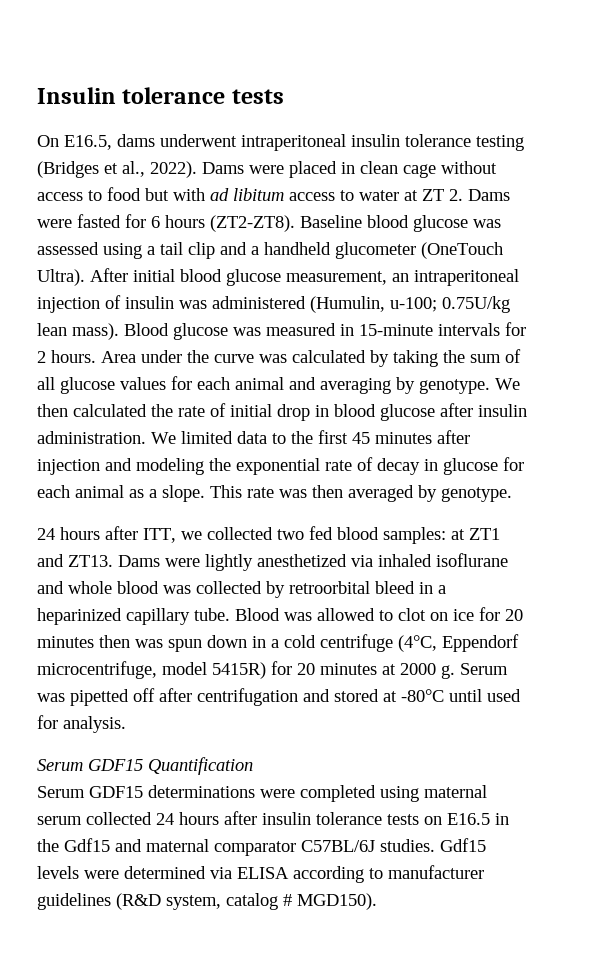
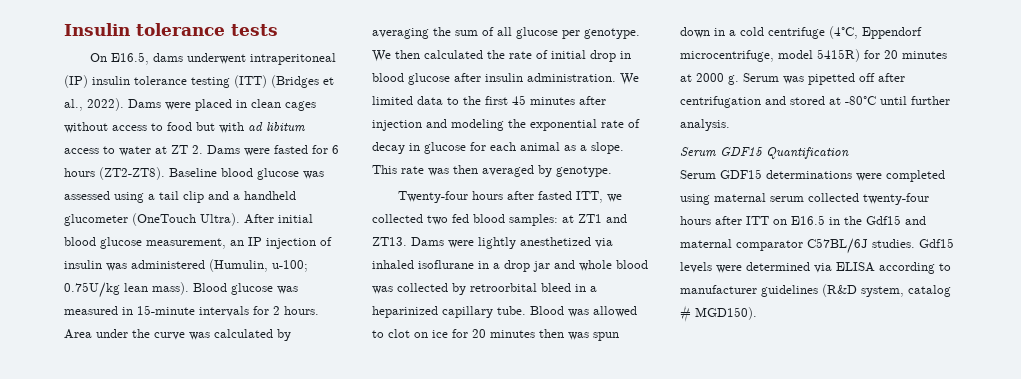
(346, 142) none -> [64,75,88,88] (IP)
(524, 143) none -> [234,75,267,88] (ITT)
[403,164,436,178] cage -> [285,101,316,111] cages
[414,269,519,286] intraperitoneal -> [248,237,262,246] IP
[393,350,438,367] taking -> [372,28,429,39] averaging
[120,376,415,394] values for each animal and averaging by -> [562,30,580,39] per
[37,526,138,540] 24 hours after -> [397,191,572,203] Twenty-four hours after fasted
(508, 560) none -> [478,260,550,272] in a drop jar
[487,689,521,702] [37,715,58,729] used for -> [911,96,950,105] further
[156,811,419,825] 24 hours after insulin tolerance tests -> [863,193,929,205] [680,216,769,225] twenty-four hours after ITT

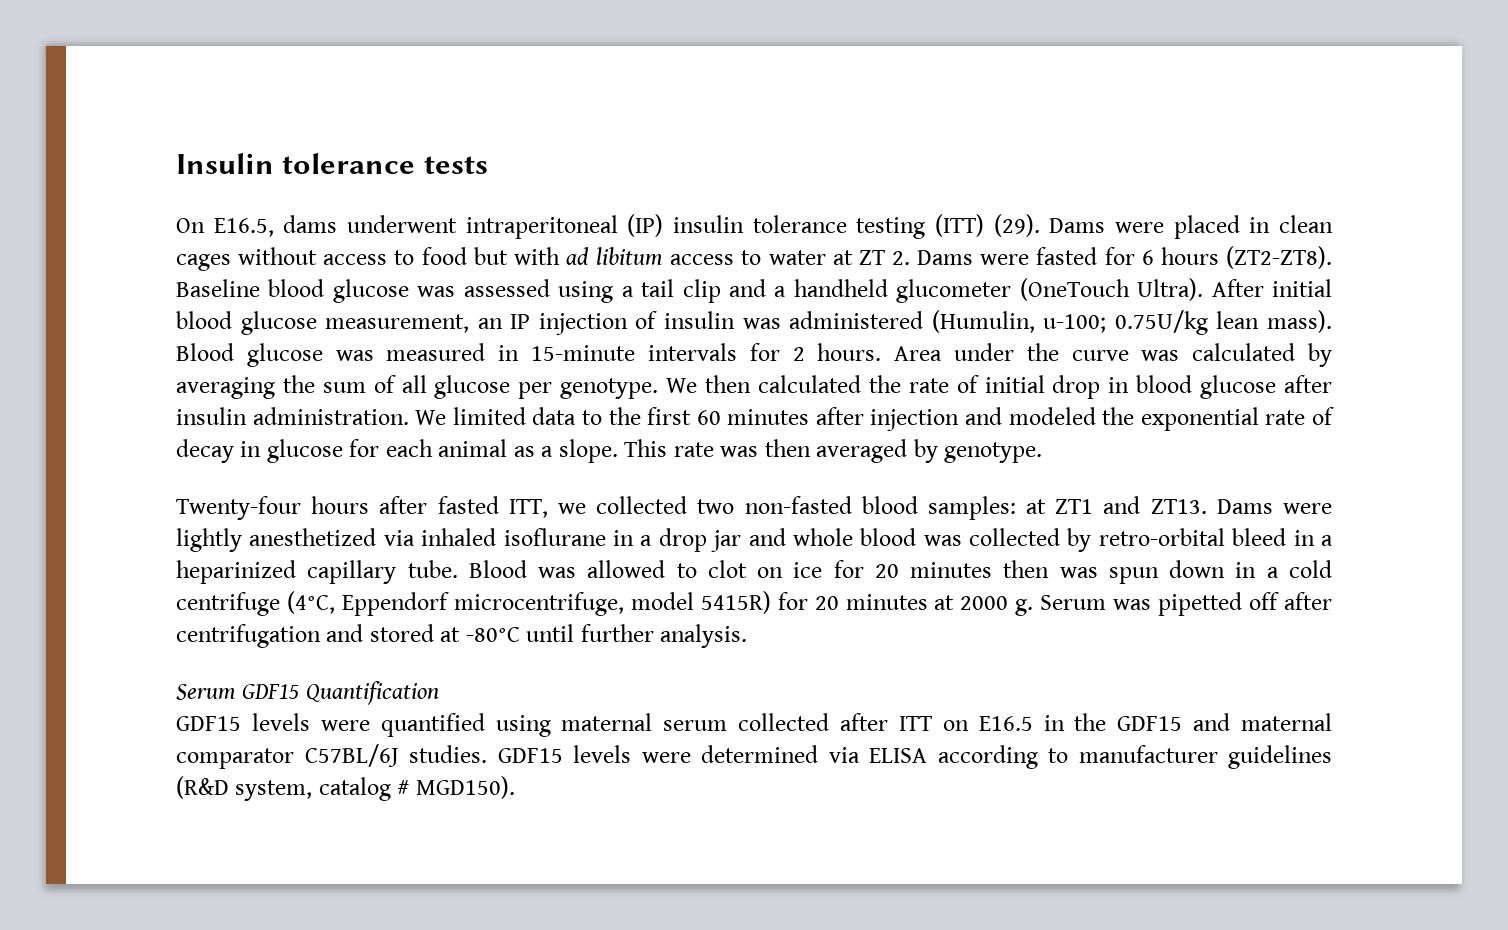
[271,75,334,88] [64,98,124,111] (Bridges et al., 2022). -> [993,214,1040,237] (29).
[512,95,526,105] 45 -> [696,410,721,425] 60
[451,119,504,131] modeling -> [1008,407,1096,425] modeled
[452,214,469,223] fed -> [744,496,852,514] non-fasted
[470,283,537,292] retroorbital -> [1098,528,1225,546] retro-orbital
[680,169,945,182] Serum GDF15 determinations were completed -> [176,713,485,737] GDF15 levels were quantified
[863,193,929,205] [680,216,711,225] twenty-four hours -> (830, 722) none
[866,215,901,225] Gdf15 -> [1117,716,1183,731] GDF15
[919,238,954,248] Gdf15 -> [497,748,563,763] GDF15

